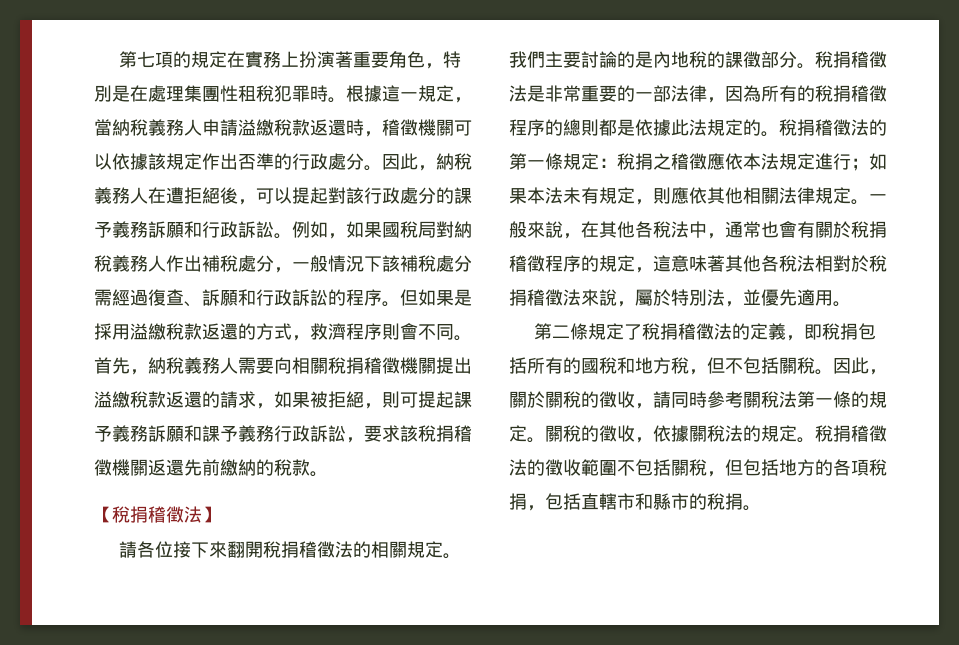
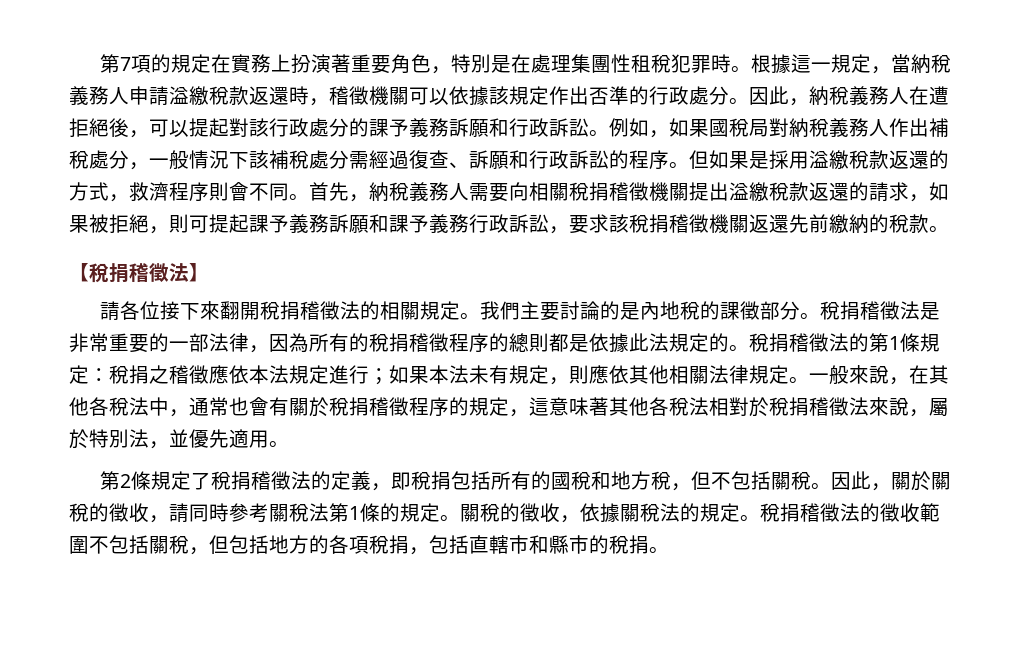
[119,51,156,68] 第七 -> [100,54,132,73] 第7
[527,160,545,168] 一 -> [889,336,900,350] 1
[552,325,571,338] 二 -> [120,474,132,488] 2
[815,398,833,406] 一 -> [349,506,360,520] 1

